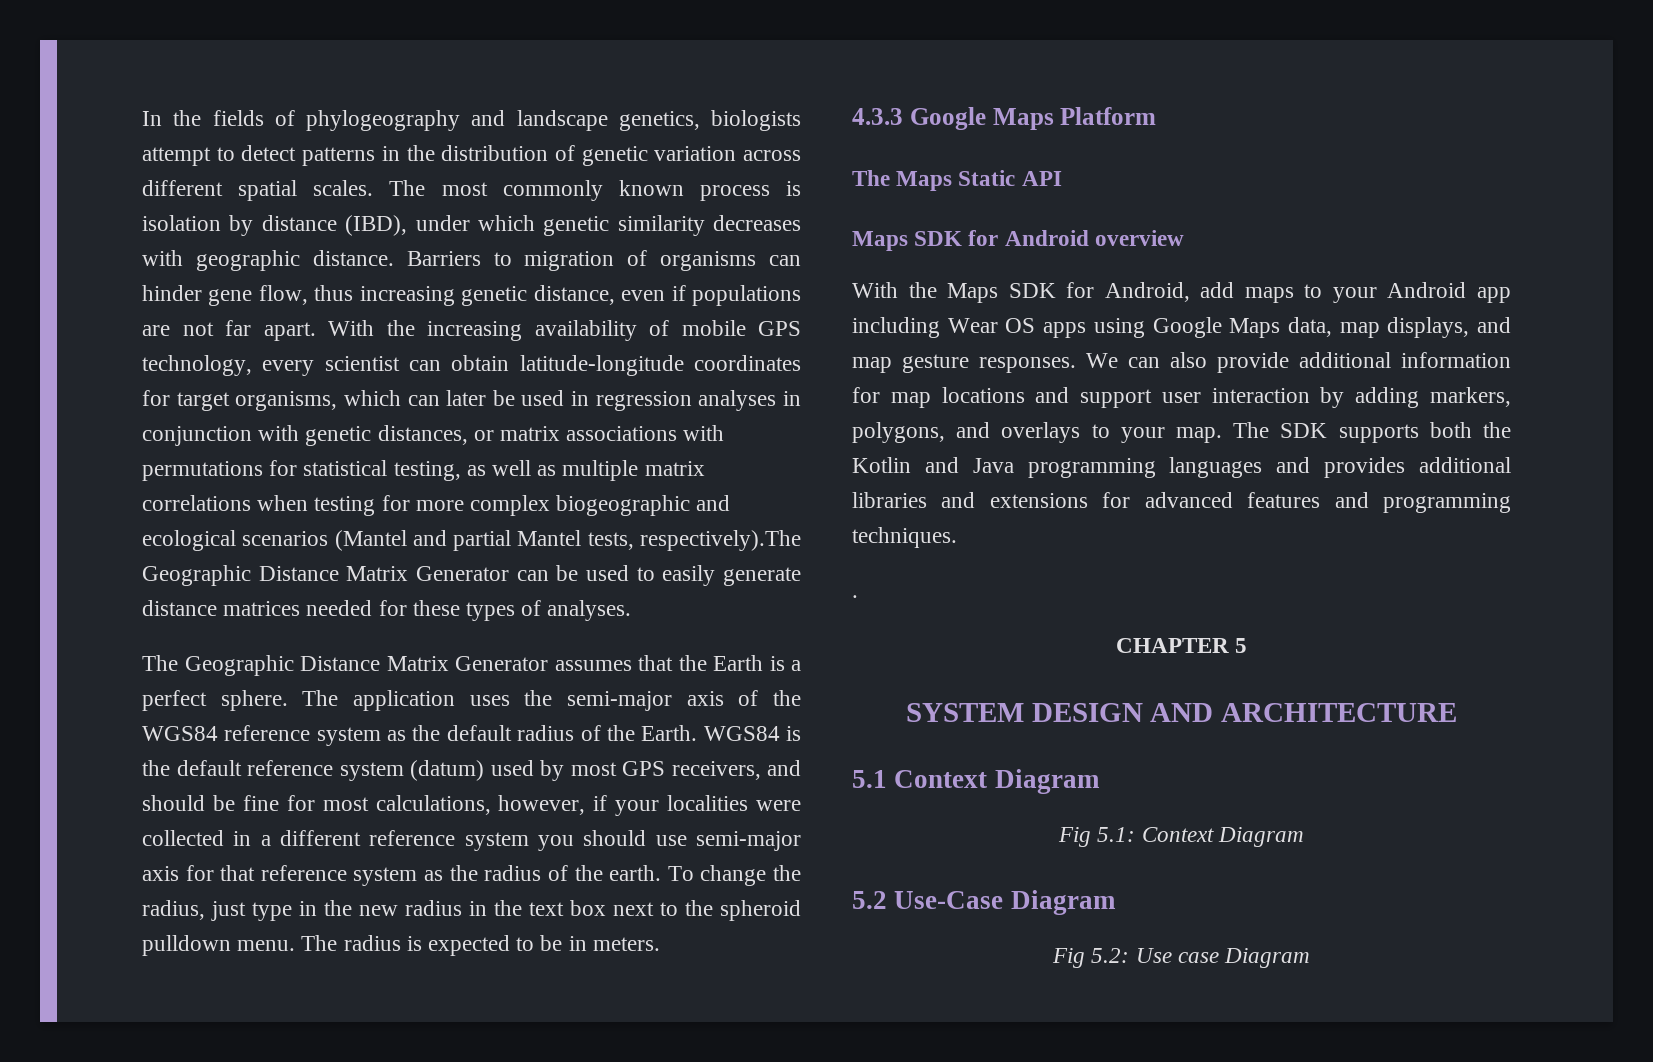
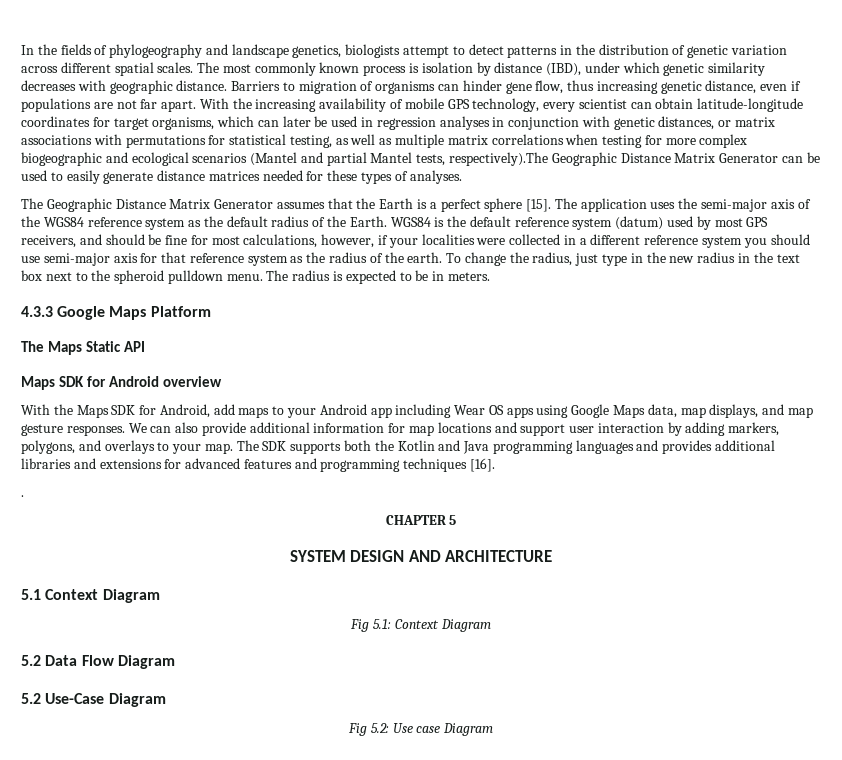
[220,690,288,711] sphere. -> [484,198,552,212] sphere [15].
[852,527,957,548] techniques. -> [403,458,496,472] techniques [16].
(1304, 837) none -> [21,655,175,669] // 5.2 Data Flow Diagram

